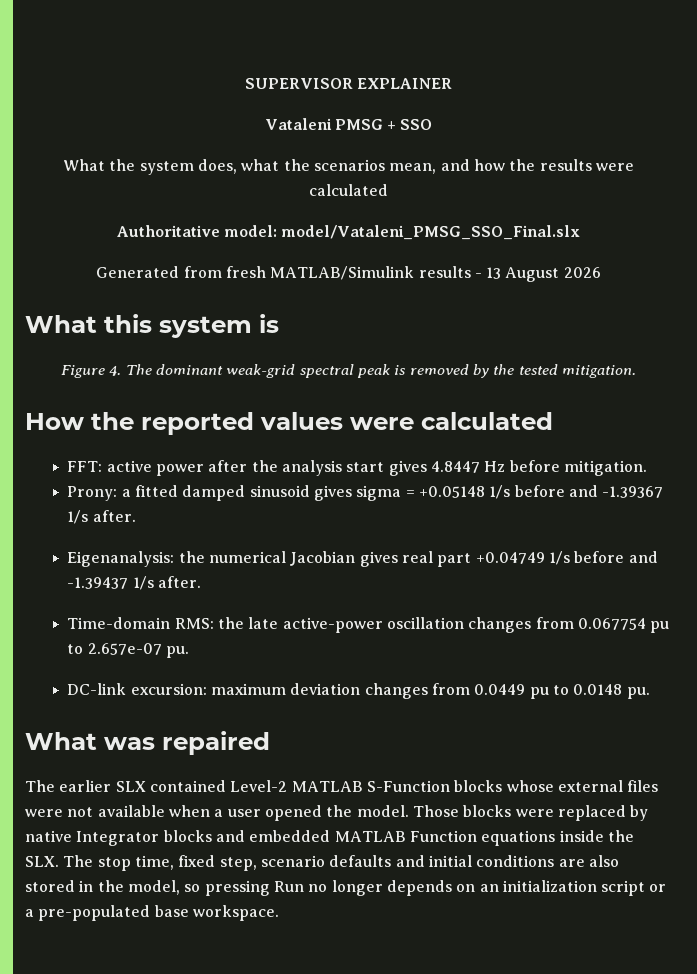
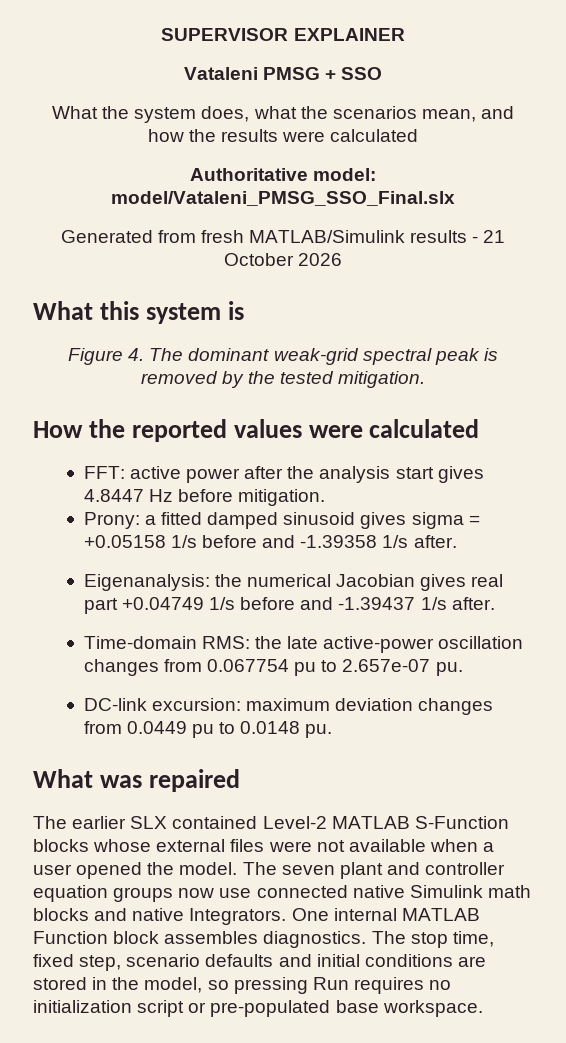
[486,267,560,282] 13 August -> [483,230,506,243] [223,253,294,266] 21 October
[418,485,664,499] +0.05148 1/s before and -1.39367 -> [83,535,378,548] +0.05158 1/s before and -1.39358
[412,805,649,821] [25,830,634,846] [25,856,59,867] Those blocks were replaced by native Integrator blocks and embedded MATLAB Function equations inside the SLX. -> [242,862,506,879] [33,885,531,902] [33,908,480,925] [33,931,367,948] The seven plant and controller equation groups now use connected native Simulink math blocks and native Integrators. One internal MATLAB Function block assembles diagnostics.
[588,855,619,867] also -> (486, 961) none
[308,880,499,896] no longer depends on an -> [353,977,452,994] requires no
[25,909,34,917] a -> (207, 1007) none

